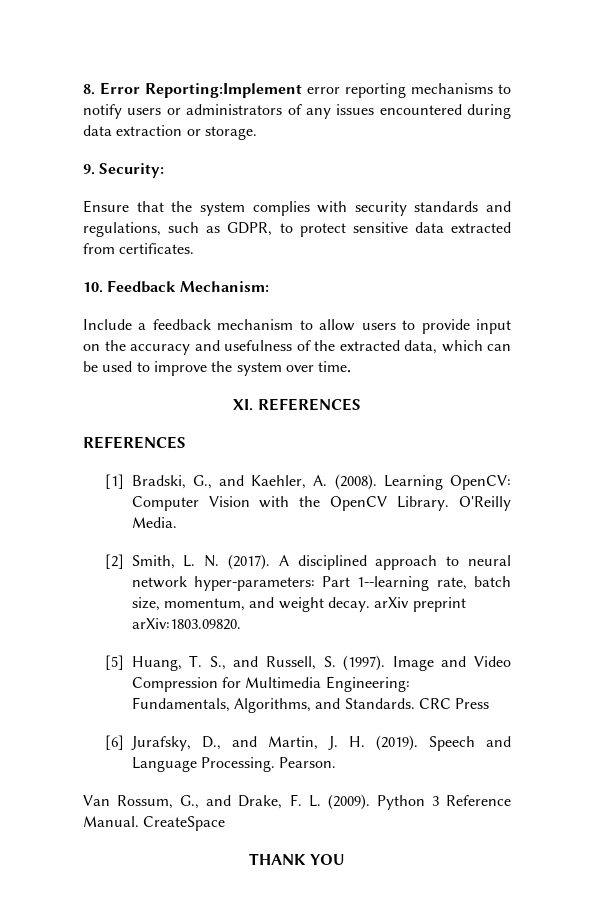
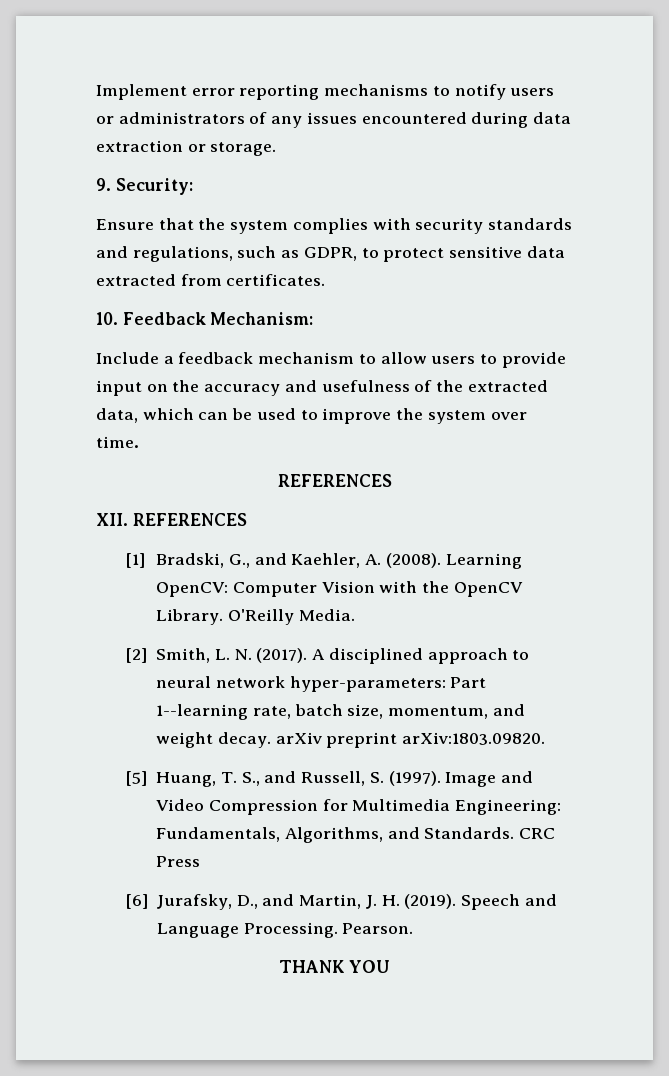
[83,82,302,98] 8. Error Reporting:Implement -> [96,84,187,100] Implement
[233,398,361,411] XI. REFERENCES // -> [277,474,392,487] [96,513,128,526] REFERENCES // XII.
[83,794,511,810] [83,816,226,831] // Van Rossum, G., and Drake, F. L. (2009). Python 3 Reference Manual. CreateSpace -> (414, 928) none

